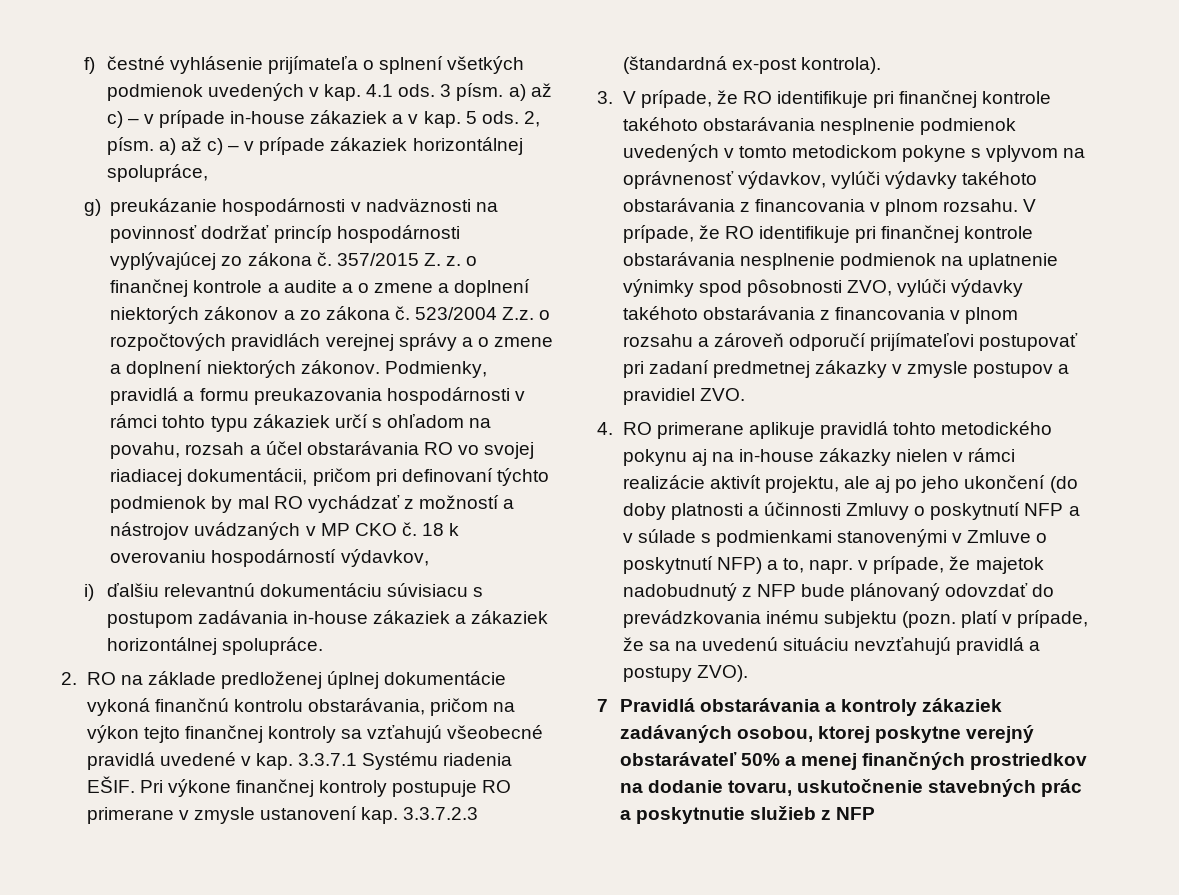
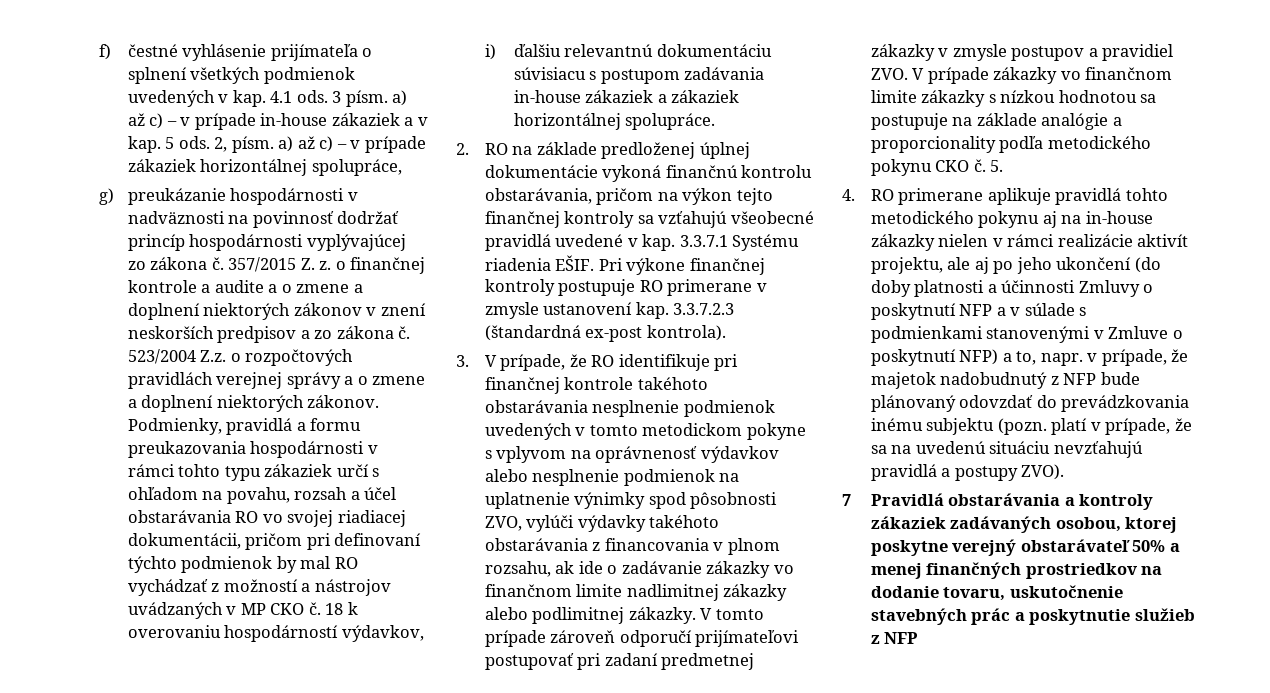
(279, 313) none -> [366,303,426,316] [128,326,297,343] v znení neskorších predpisov
[737,171,1038,189] [622,198,1037,216] [622,225,1034,243] [622,252,735,266] výdavkov, vylúči výdavky takéhoto obstarávania z financovania v plnom rozsahu. V prípade, že RO identifikuje pri finančnej kontrole obstarávania -> [700,446,779,463] [485,469,529,482] výdavkov alebo
[622,334,709,347] rozsahu a -> [485,561,794,578] [485,584,788,601] [485,607,764,624] [485,630,547,647] rozsahu, ak ide o zadávanie zákazky vo finančnom limite nadlimitnej zákazky alebo podlimitnej zákazky. V tomto prípade
(745, 394) none -> [912,67,1173,84] [871,90,1157,107] [871,113,1122,130] [871,136,1151,153] [871,159,1004,176] V prípade zákazky vo finančnom limite zákazky s nízkou hodnotou sa postupuje na základe analógie a proporcionality podľa metodického pokynu CKO č. 5.

